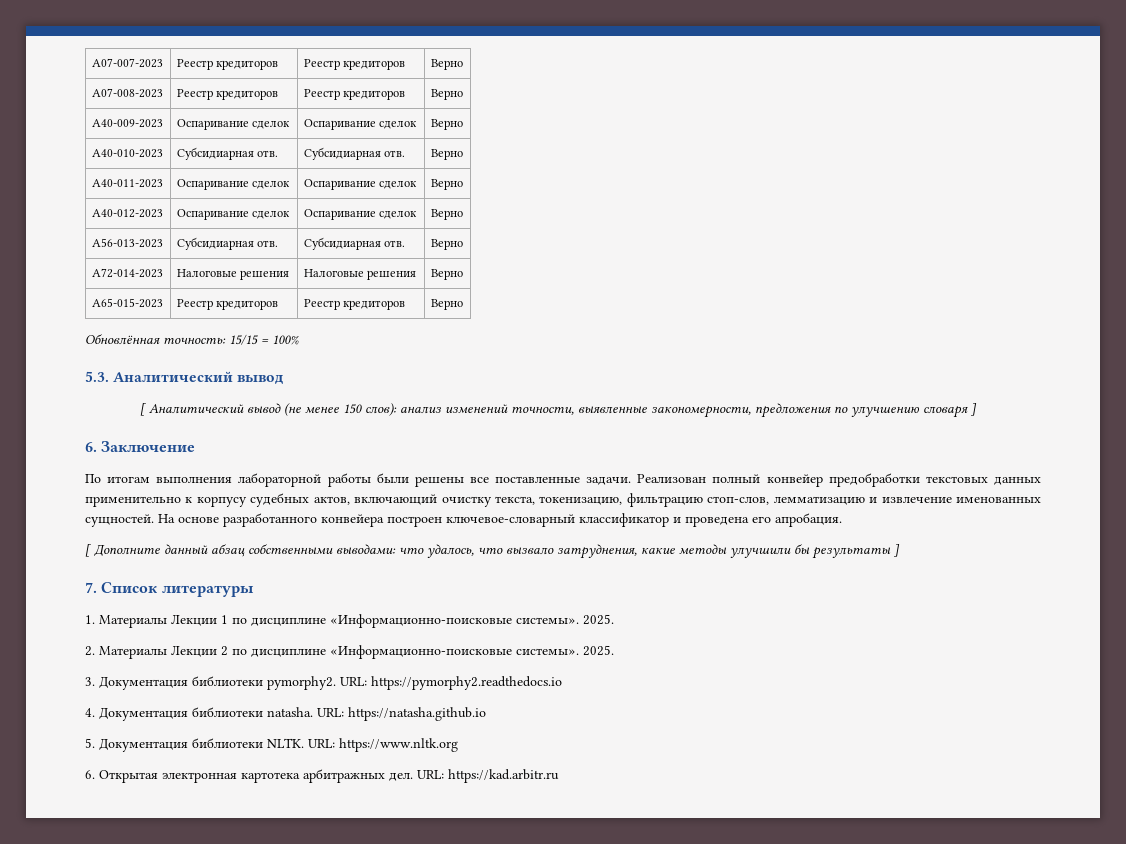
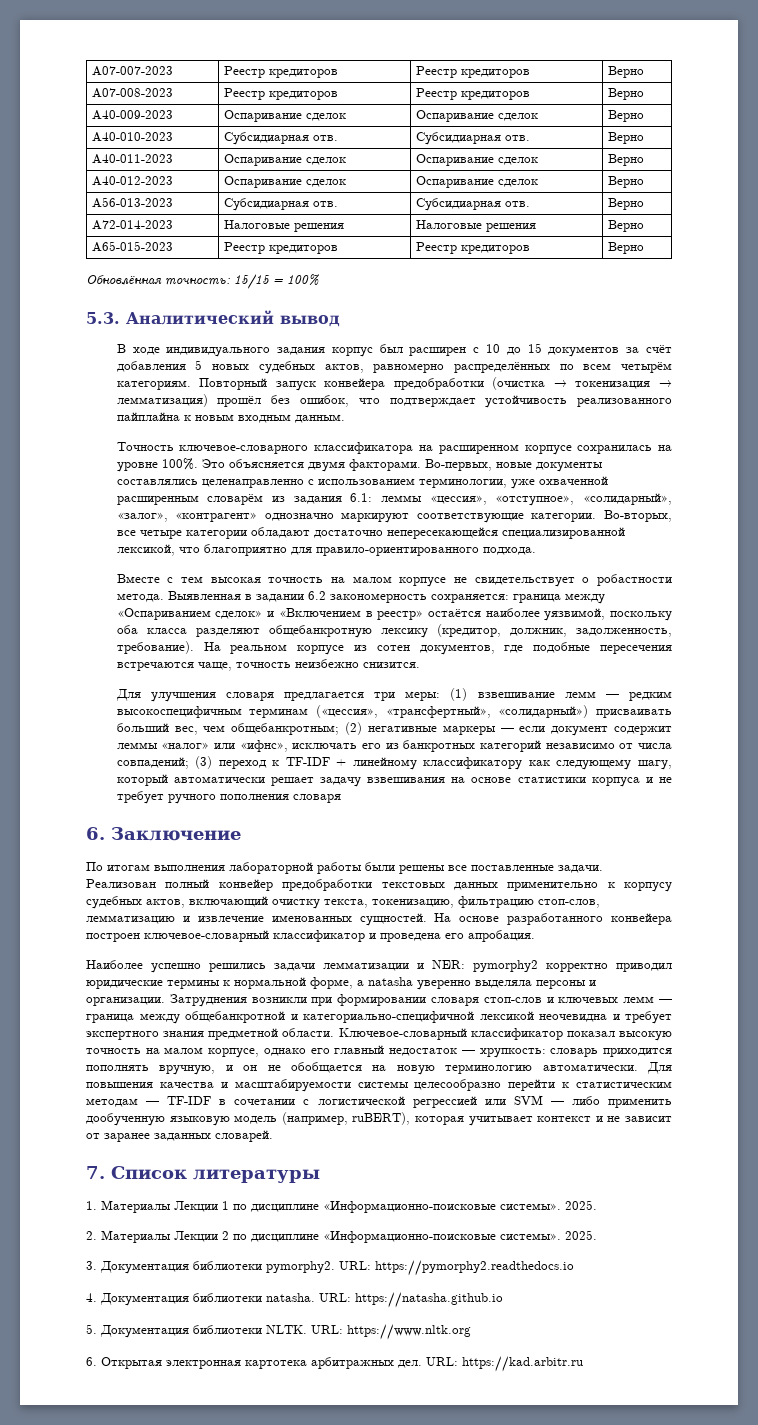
[140,403,978,418] [ Аналитический вывод (не менее 150 слов): анализ изменений точности, выявленные закономерности, предложения по улучшению словаря ] -> [116,343,672,357] [116,360,672,374] [116,377,672,391] [116,394,672,408] [116,412,345,423] [116,442,672,455] [116,458,603,472] [116,476,608,489] [116,493,672,506] [116,510,672,523] [116,527,625,539] [116,544,536,556] [116,574,672,587] [116,591,605,604] [116,608,672,621] [116,624,672,638] [116,641,672,655] [116,659,420,671] [115,688,672,702] [116,705,672,718] [116,722,672,736] [116,740,672,752] [116,756,672,770] [116,774,672,787] [116,791,341,804] В ходе индивидуального задания корпус был расширен с 10 до 15 документов за счёт добавления 5 новых судебных актов, равномерно распределённых по всем четырём категориям. Повторный запуск конвейера предобработки (очистка → токенизация → лемматизация) прошёл без ошибок, что подтверждает устойчивость реализованного пайплайна к новым входным данным. // Точность ключевое-словарного классификатора на расширенном корпусе сохранилась на уровне 100%. Это объясняется двумя факторами. Во-первых, новые документы составлялись целенаправленно с использованием терминологии, уже охваченной расширенным словарём из задания 6.1: леммы «цессия», «отступное», «солидарный», «залог», «контрагент» однозначно маркируют соответствующие категории. Во-вторых, все четыре категории обладают достаточно непересекающейся специализированной лексикой, что благоприятно для правило-ориентированного подхода. // Вместе с тем высокая точность на малом корпусе не свидетельствует о робастности метода. Выявленная в задании 6.2 закономерность сохраняется: граница между «Оспариванием сделок» и «Включением в реестр» остаётся наиболее уязвимой, поскольку оба класса разделяют общебанкротную лексику (кредитор, должник, задолженность, требование). На реальном корпусе из сотен документов, где подобные пересечения встречаются чаще, точность неизбежно снизится. // Для улучшения словаря предлагается три меры: (1) взвешивание лемм — редким высокоспецифичным терминам («цессия», «трансфертный», «солидарный») присваивать больший вес, чем общебанкротным; (2) негативные маркеры — если документ содержит леммы «налог» или «ифнс», исключать его из банкротных категорий независимо от числа совпадений; (3) переход к TF-IDF + линейному классификатору как следующему шагу, который автоматически решает задачу взвешивания на основе статистики корпуса и не требует ручного пополнения словаря
[85,544,900,559] [ Дополните данный абзац собственными выводами: что удалось, что вызвало затруднения, какие методы улучшили бы результаты ] -> [86,960,672,973] [86,977,596,990] [86,994,672,1007] [86,1011,672,1024] [86,1028,672,1041] [86,1045,673,1058] [86,1062,672,1075] [86,1079,672,1092] [86,1095,672,1108] [86,1112,673,1126] [86,1130,273,1142] Наиболее успешно решились задачи лемматизации и NER: pymorphy2 корректно приводил юридические термины к нормальной форме, а natasha уверенно выделяла персоны и организации. Затруднения возникли при формировании словаря стоп-слов и ключевых лемм — граница между общебанкротной и категориально-специфичной лексикой неочевидна и требует экспертного знания предметной области. Ключевое-словарный классификатор показал высокую точность на малом корпусе, однако его главный недостаток — хрупкость: словарь приходится пополнять вручную, и он не обобщается на новую терминологию автоматически. Для повышения качества и масштабируемости системы целесообразно перейти к статистическим методам — TF-IDF в сочетании с логистической регрессией или SVM — либо применить дообученную языковую модель (например, ruBERT), которая учитывает контекст и не зависит от заранее заданных словарей.

